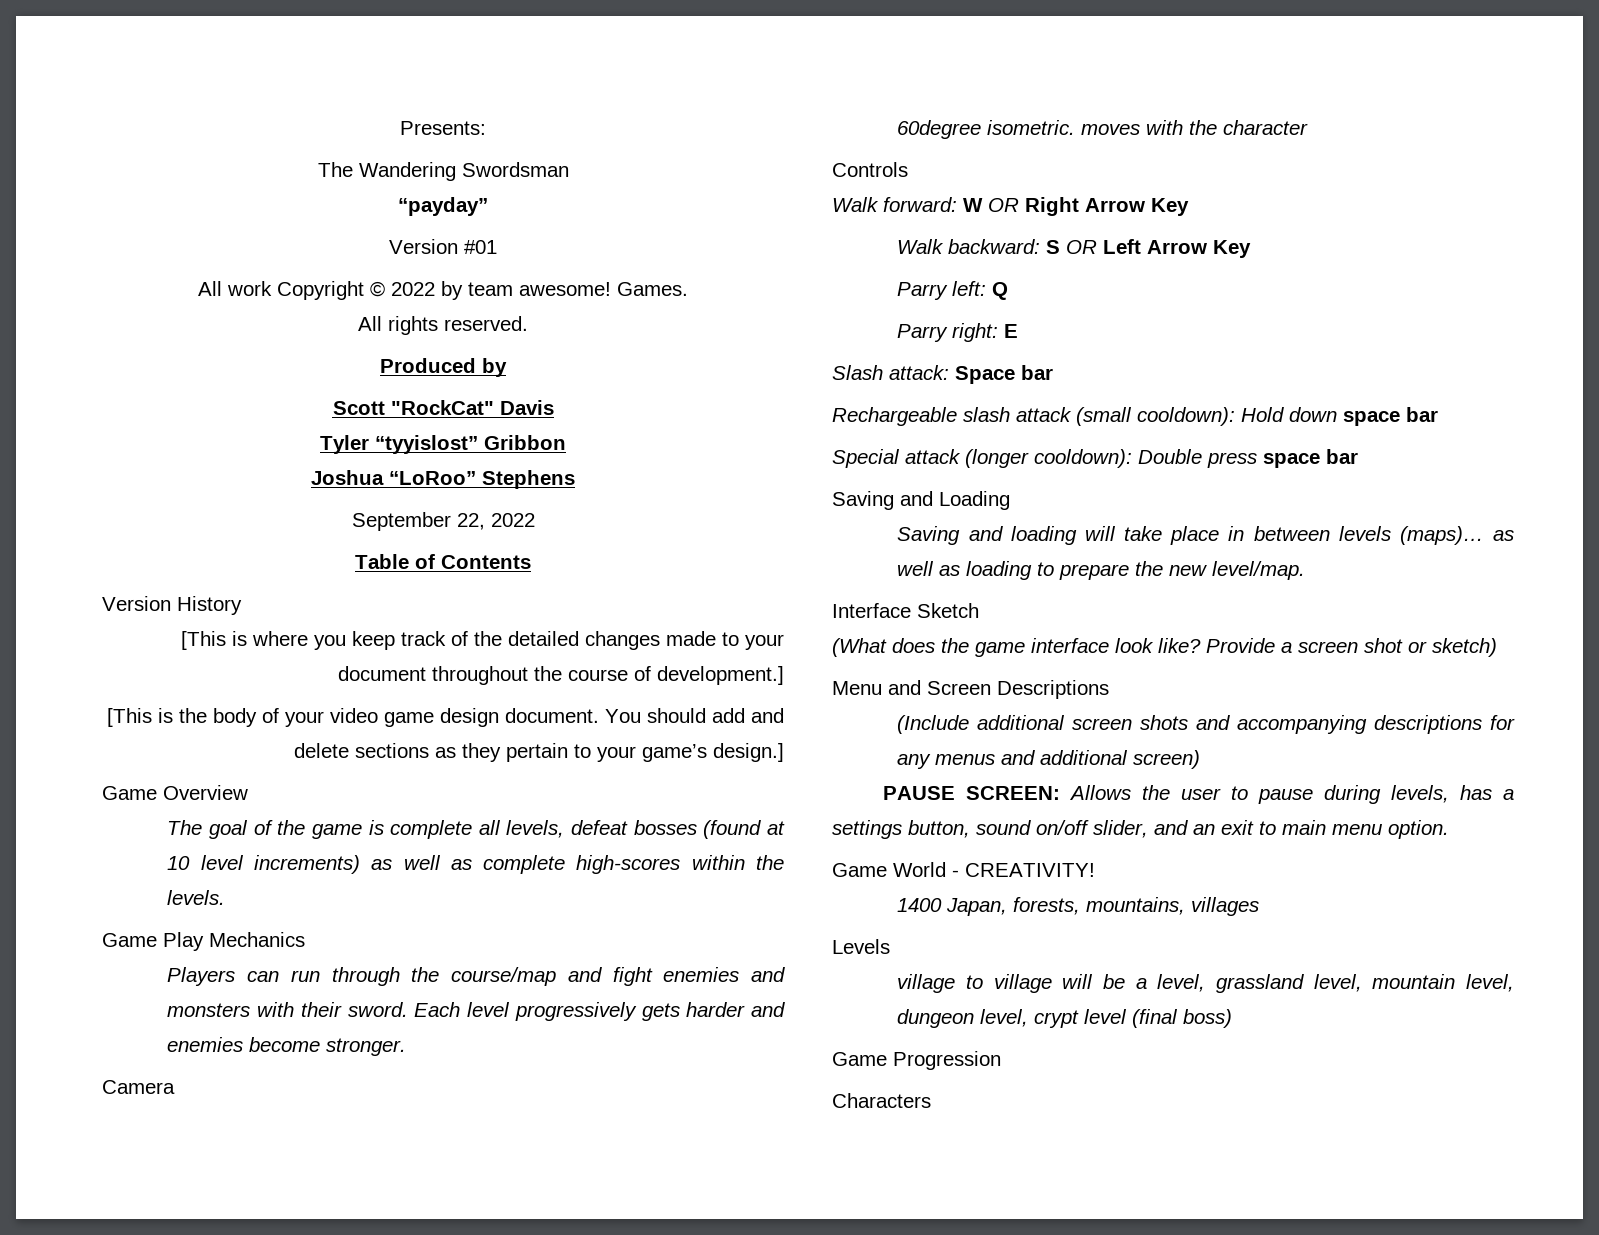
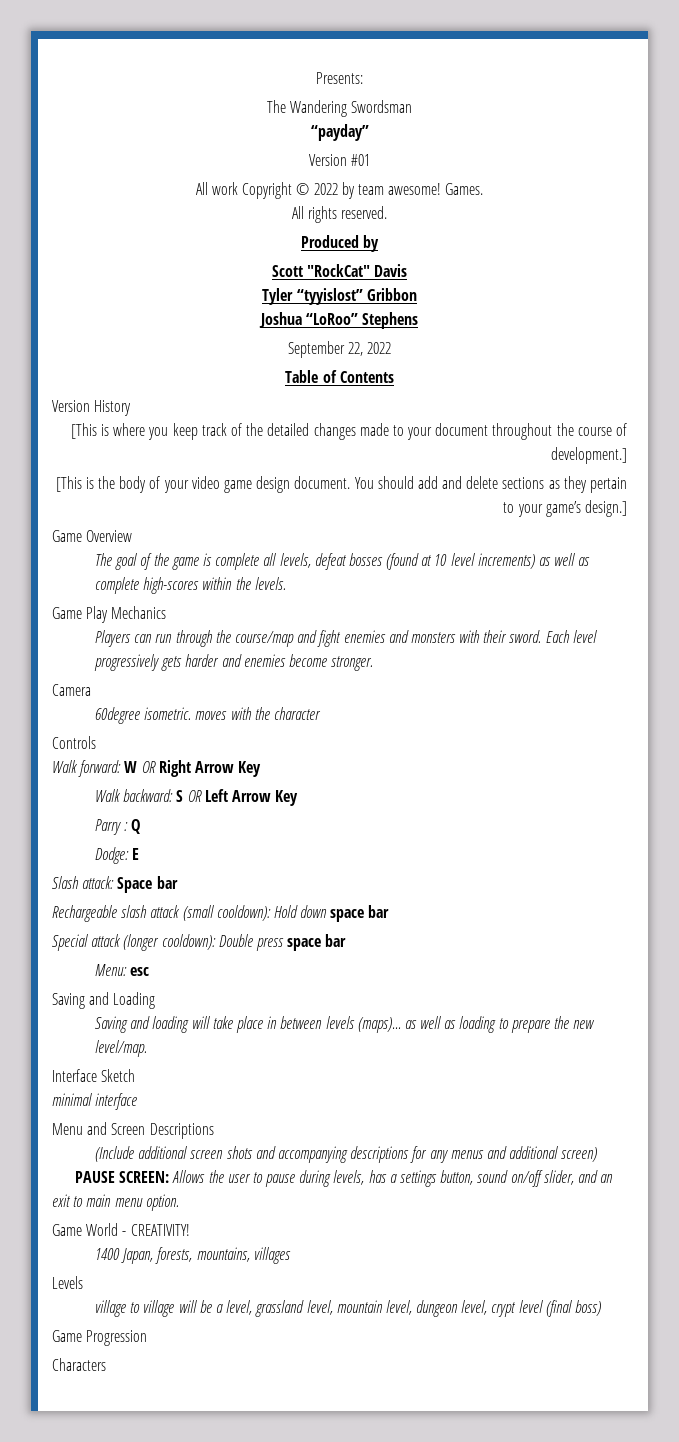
[952,281,987,296] left: -> [124,822,129,831] :
[897,323,999,342] Parry right: -> [95,847,130,864] Dodge:
(1358, 456) none -> [95,964,150,976] // Menu: esc
[832,638,1497,657] (What does the game interface look like? Provide a screen shot or sketch) -> [52,1093,138,1110] minimal interface

